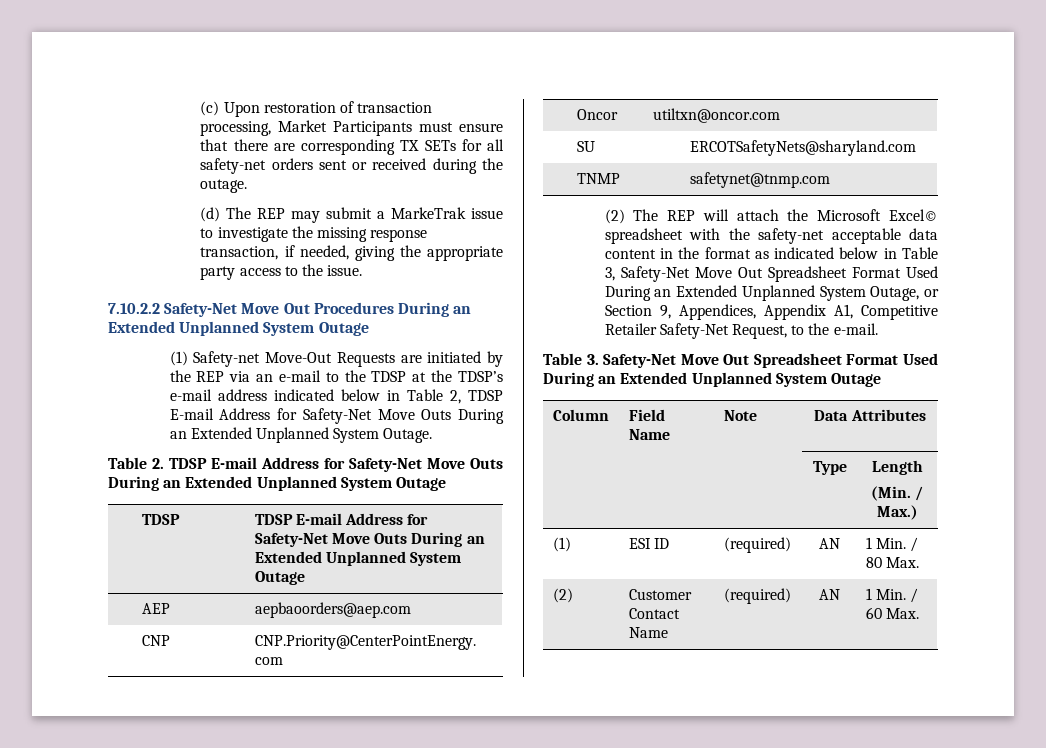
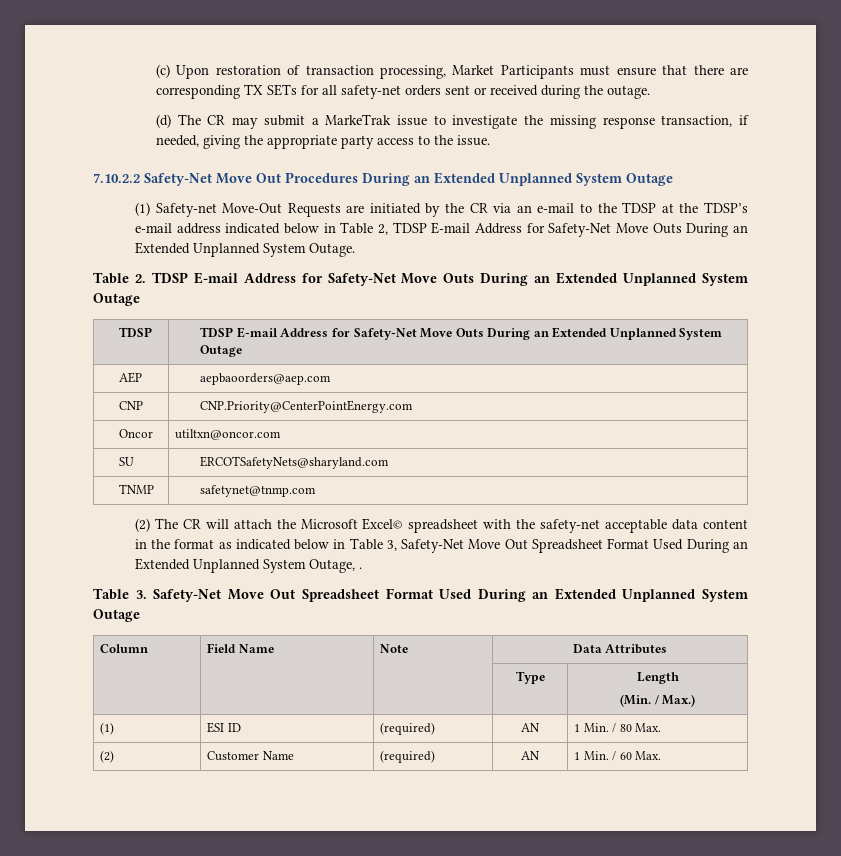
[257,208,286,219] REP -> [207,115,226,125] CR
[196,371,225,382] REP -> [469,203,488,213] CR
[667,210,696,221] REP -> [182,519,201,529] CR
[924,289,939,297] [604,304,938,320] [604,323,878,339] or Section 9, Appendices, Appendix A1, Competitive Retailer Safety-Net Request, to the e-mail. -> [358,567,362,569] .
[628,608,680,619] Contact -> (260, 756) none

